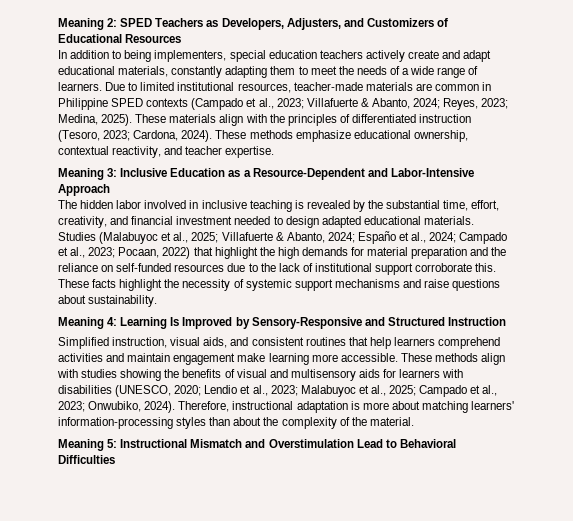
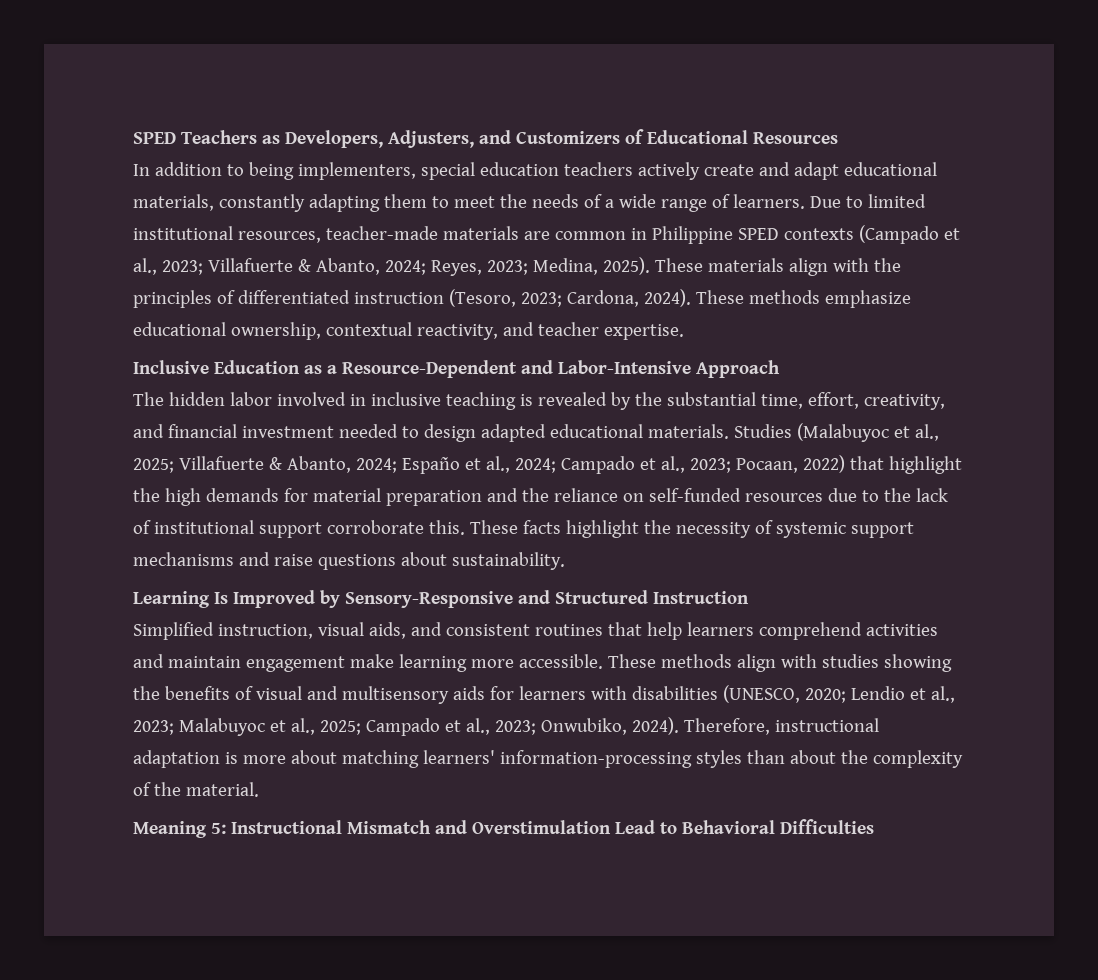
[58,18,118,30] Meaning 2: -> (133, 138) none
[58,168,118,180] Meaning 3: -> (684, 332) none
[58,317,118,329] Meaning 4: -> (565, 561) none

